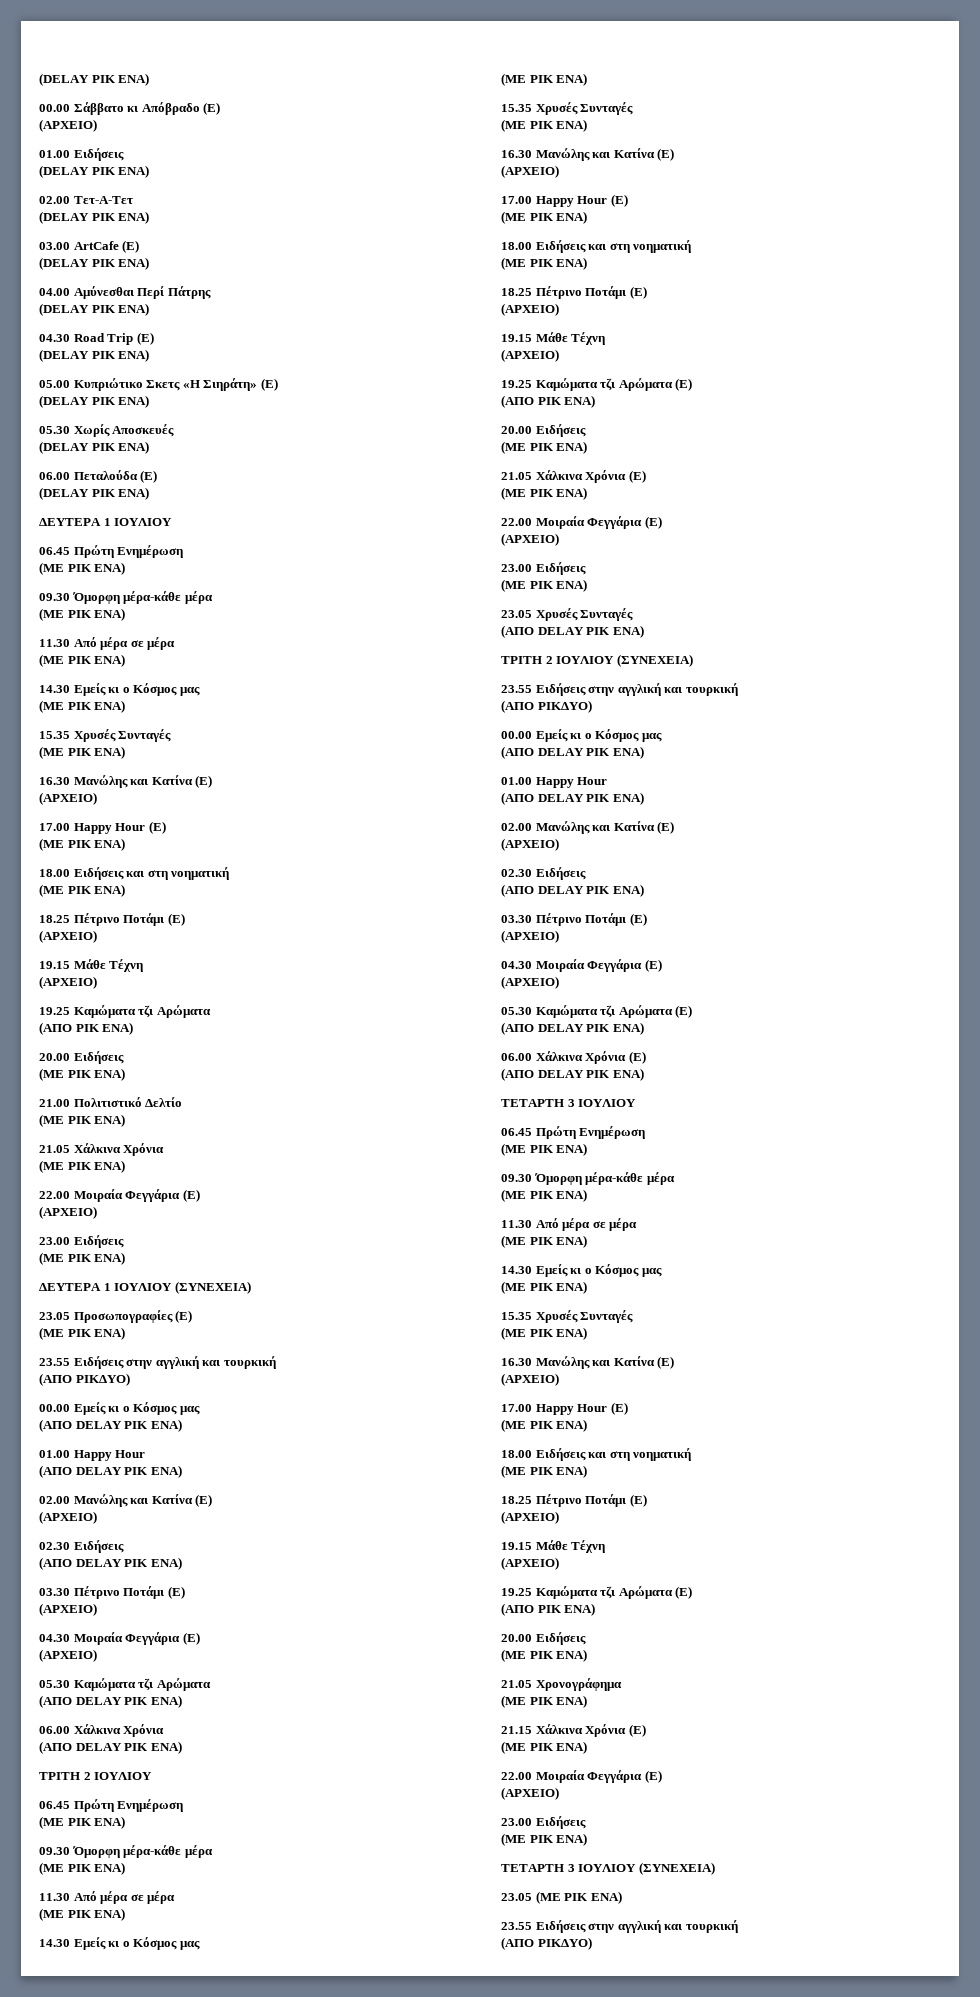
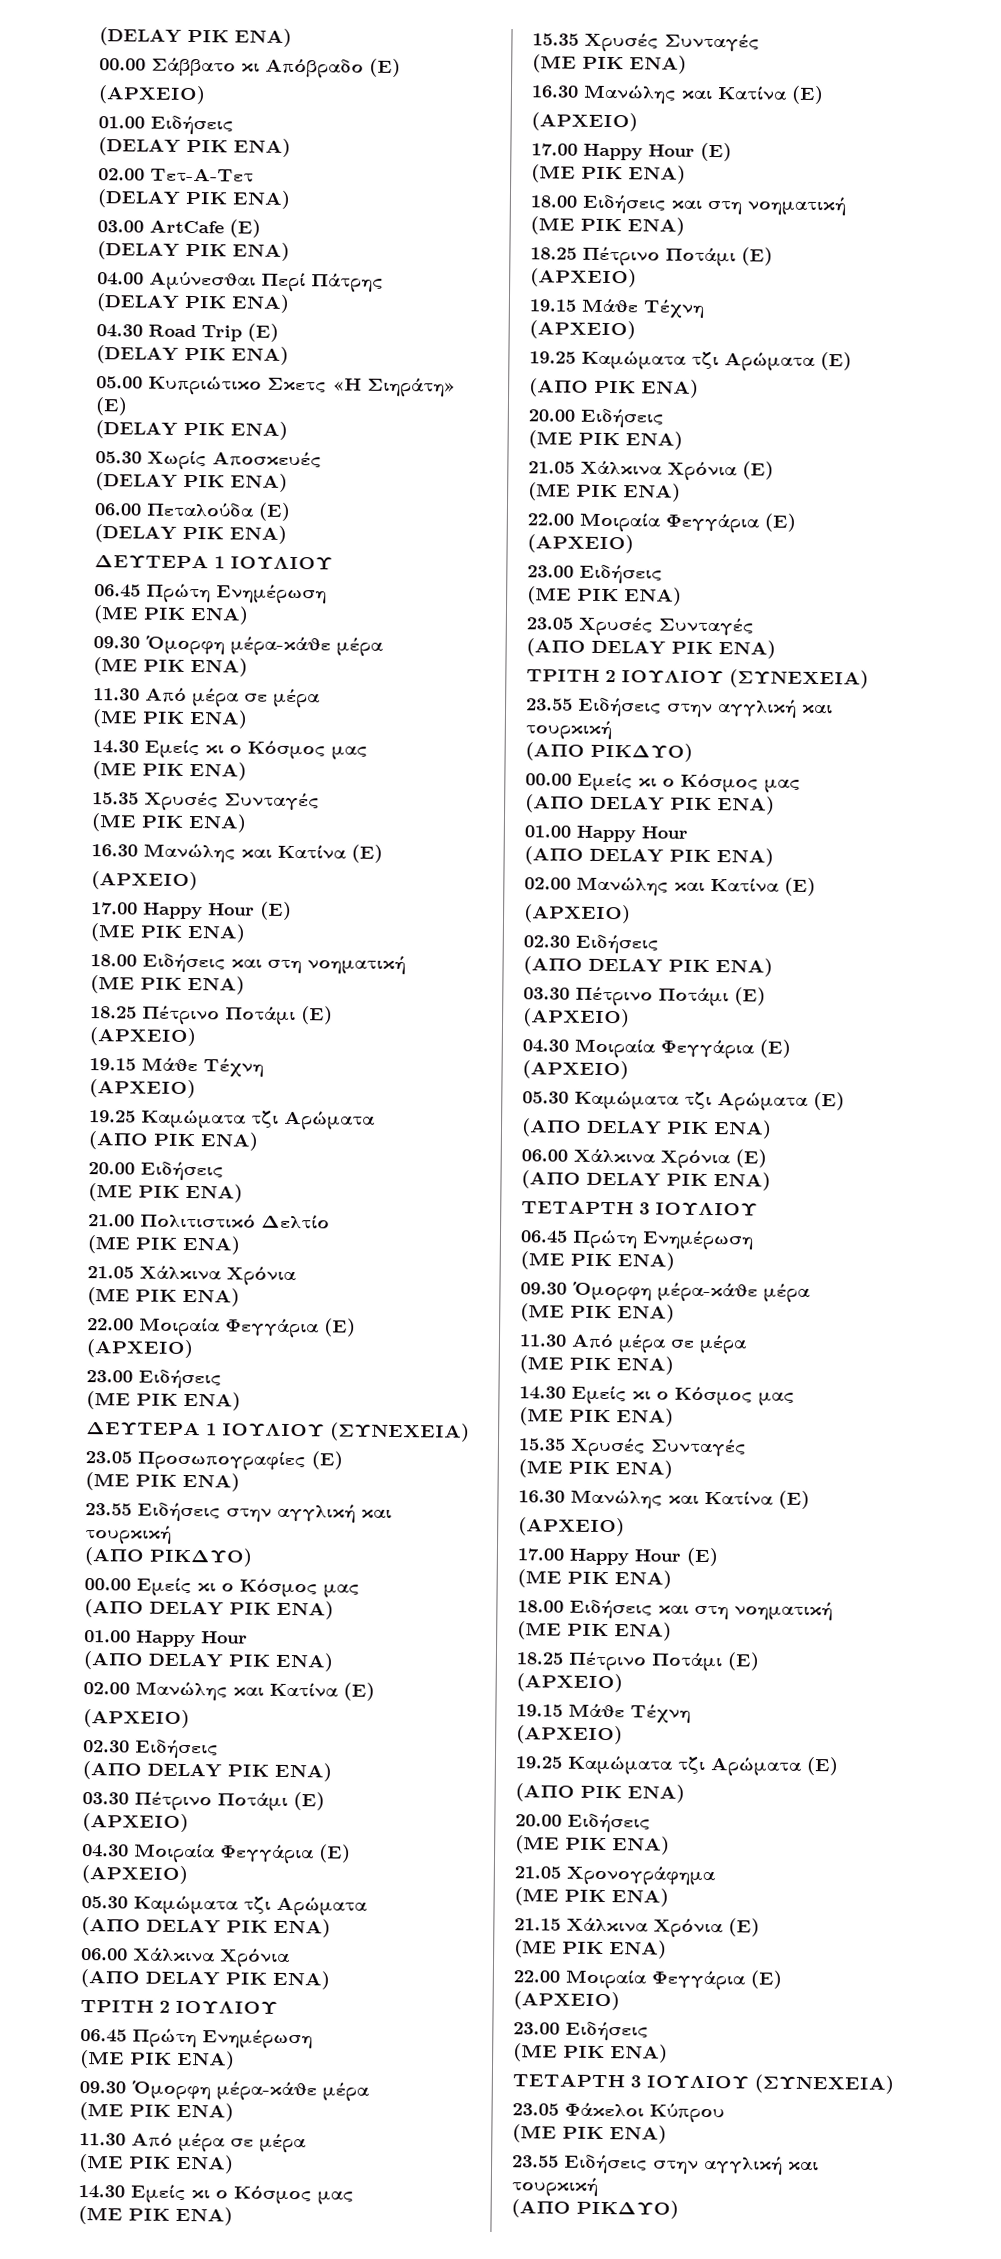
(532, 1897) none -> [564,2102,725,2124] Φάκελοι Κύπρου //

